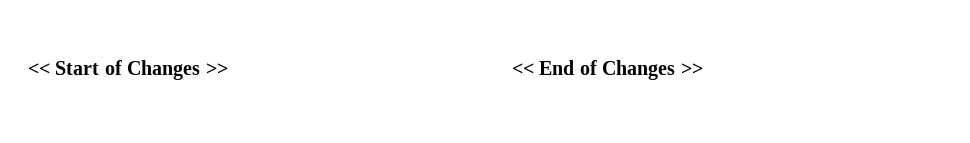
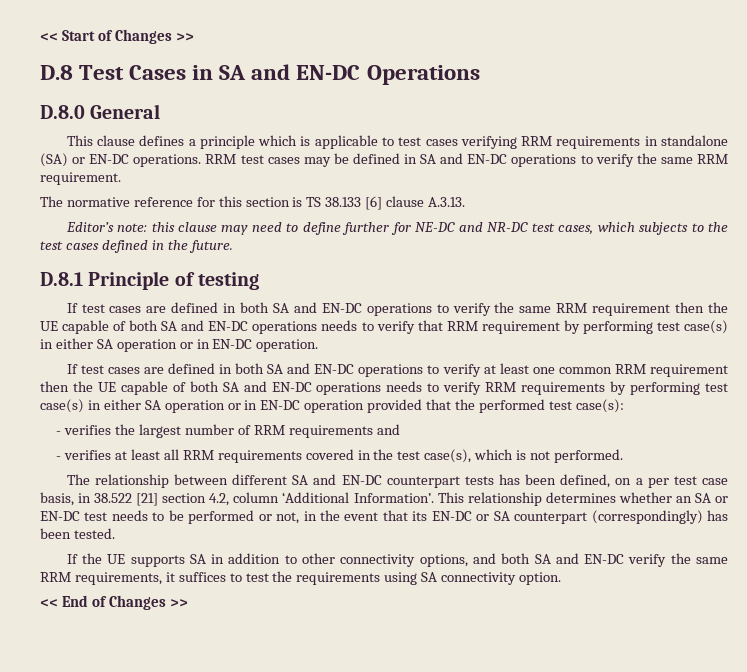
(228, 69) none -> [40,64,480,85] [40,104,161,119] [66,135,728,149] [40,153,728,167] [40,172,121,185] [40,196,466,210] [65,222,728,235] [40,240,233,253] [40,271,259,290] [66,302,729,316] [40,320,728,334] [40,338,319,352] [66,363,728,377] [40,381,728,395] [40,399,624,413] [56,424,400,438] [56,449,623,463] [66,474,729,488] [40,492,729,506] [40,510,729,524] [40,528,115,539] [66,553,728,567] [40,571,562,585] // D.8 Test Cases in SA and EN-DC Operations // D.8.0 General // This clause defines a principle which is applicable to test cases verifying RRM requirements in standalone (SA) or EN-DC operations. RRM test cases may be defined in SA and EN-DC operations to verify the same RRM requirement. // The normative reference for this section is TS 38.133 [6] clause A.3.13. // Editor’s note: this clause may need to define further for NE-DC and NR-DC test cases, which subjects to the test cases defined in the future. // D.8.1 Principle of testing // If test cases are defined in both SA and EN-DC operations to verify the same RRM requirement then the UE capable of both SA and EN-DC operations needs to verify that RRM requirement by performing test case(s) in either SA operation or in EN-DC operation. // If test cases are defined in both SA and EN-DC operations to verify at least one common RRM requirement then the UE capable of both SA and EN-DC operations needs to verify RRM requirements by performing test case(s) in either SA operation or in EN-DC operation provided that the performed test case(s): // - verifies the largest number of RRM requirements and // - verifies at least all RRM requirements covered in the test case(s), which is not performed. // The relationship between different SA and EN-DC counterpart tests has been defined, on a per test case basis, in 38.522 [21] section 4.2, column ‘Additional Information’. This relationship determines whether an SA or EN-DC test needs to be performed or not, in the event that its EN-DC or SA counterpart (correspondingly) has been tested. // If the UE supports SA in addition to other connectivity options, and both SA and EN-DC verify the same RRM requirements, it suffices to test the requirements using SA connectivity option.

